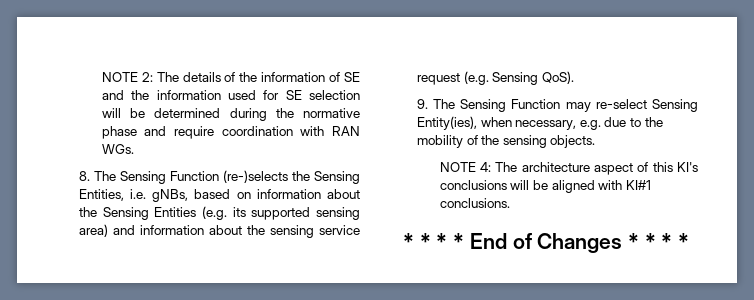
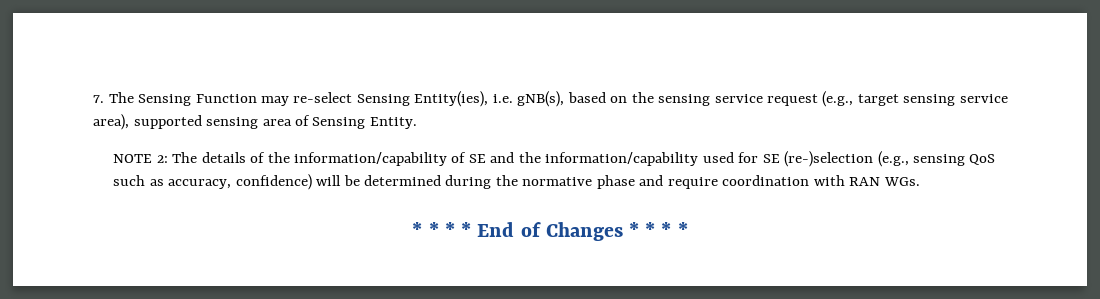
(101, 77) none -> [93,91,1008,107] [93,114,417,130] 7. The Sensing Function may re-select Sensing Entity(ies), i.e. gNB(s), based on the sensing service request (e.g., target sensing service area), supported sensing area of Sensing Entity. //
[261,72,326,82] information -> [294,152,448,166] information/capability
[156,90,221,100] information -> [545,152,699,166] information/capability
[309,90,361,100] selection -> [784,151,996,167] [113,174,312,190] (re-)selection (e.g., sensing QoS such as accuracy, confidence)
[78,170,360,184] [78,189,361,202] [78,206,360,220] [78,224,360,238] [416,71,574,85] [416,99,698,112] [416,116,663,130] [416,135,596,148] [439,162,698,175] [439,180,652,193] [439,198,510,208] // 8. The Sensing Function (re-)selects the Sensing Entities, i.e. gNBs, based on information about the Sensing Entities (e.g. its supported sensing area) and information about the sensing service request (e.g. Sensing QoS). // 9. The Sensing Function may re-select Sensing Entity(ies), when necessary, e.g. due to the mobility of the sensing objects. // NOTE 4: The architecture aspect of this KI's conclusions will be aligned with KI#1 conclusions. -> (920, 181) none

